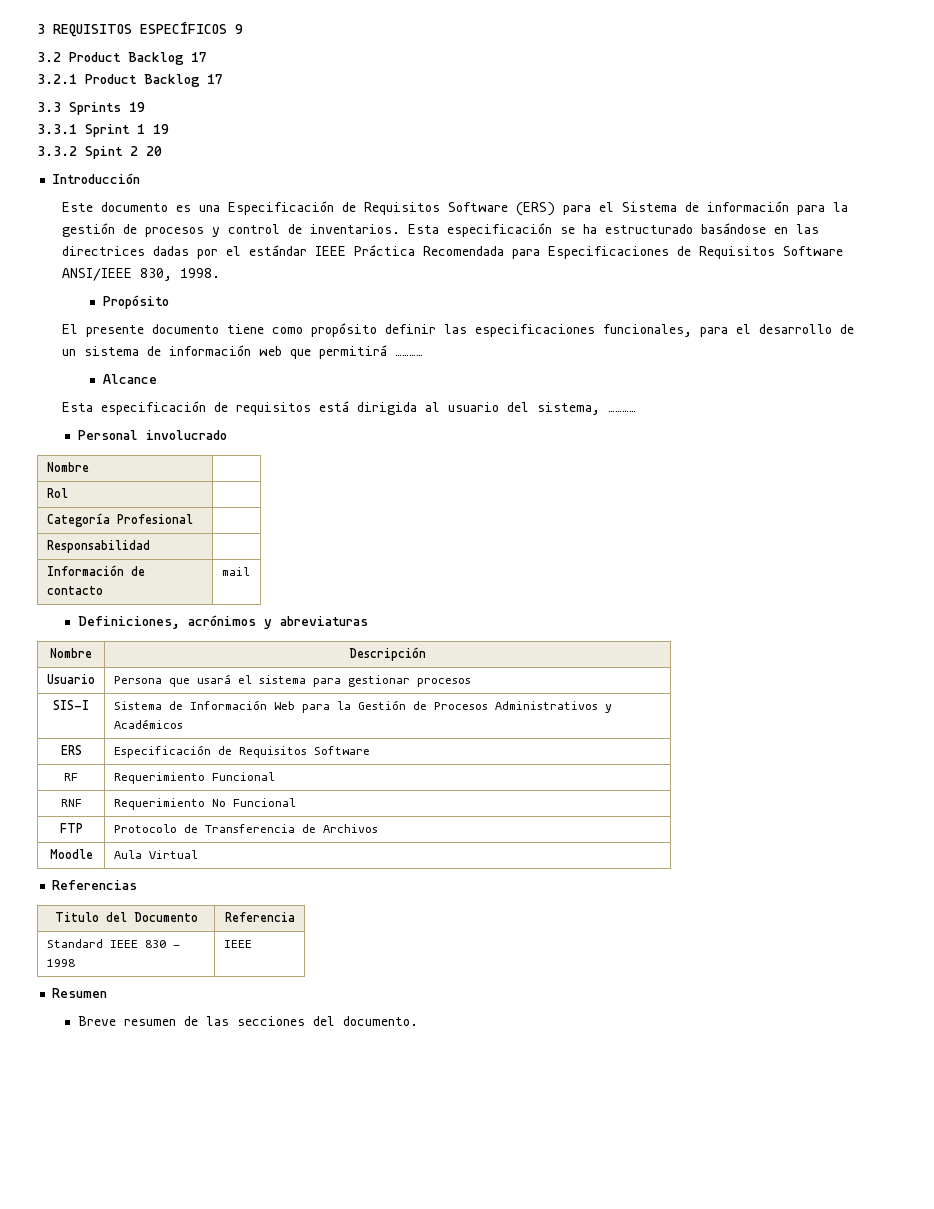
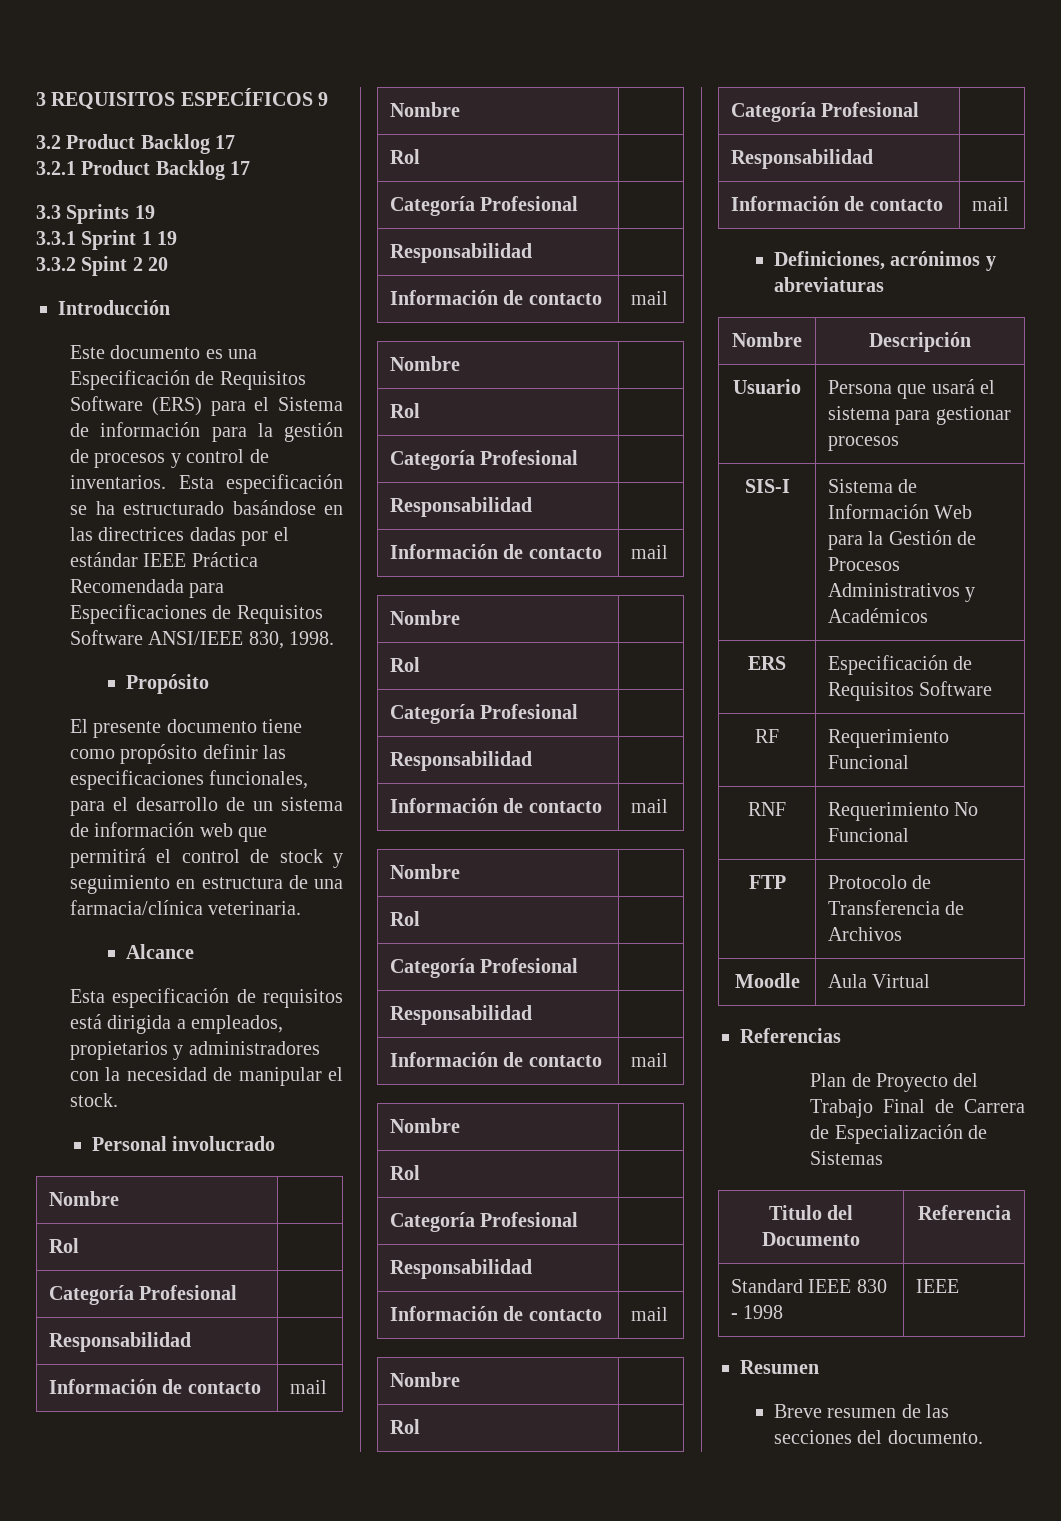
[395,354,424,356] ………… -> [156,849,343,868] [70,875,343,894] [70,900,302,915] el control de stock y seguimiento en estructura de una farmacia/clínica veterinaria.
[425,402,637,415] al usuario del sistema, ………… -> [176,1015,284,1034] [70,1041,320,1060] [70,1067,343,1086] [70,1093,119,1107] a empleados, propietarios y administradores con la necesidad de manipular el stock.
(250, 571) none -> [390,102,461,117] [390,149,421,164] [390,196,579,216] [390,243,533,263] [390,290,602,305] [631,291,669,305] [390,356,461,371] [390,403,421,418] [390,450,579,470] [390,497,533,517] [390,544,602,559] [631,545,669,559] [390,610,461,625] [390,657,421,672] [390,704,579,724] [390,751,533,771] [390,798,602,813] [631,799,669,813] [390,864,461,879] [390,911,421,926] [390,958,579,978] [390,1005,533,1025] [390,1052,602,1067] [631,1053,669,1067] [390,1118,461,1133] [390,1165,421,1180] [390,1212,579,1232] [390,1259,533,1279] [390,1306,602,1321] [631,1307,669,1321] [390,1372,461,1387] [390,1419,421,1434] [731,102,920,122] [731,149,874,169] [731,196,943,211] [972,197,1010,211] // Nombre | // Rol | // Categoría Profesional | // Responsabilidad | // Información de contacto | mail // Nombre | // Rol | // Categoría Profesional | // Responsabilidad | // Información de contacto | mail // Nombre | // Rol | // Categoría Profesional | // Responsabilidad | // Información de contacto | mail // Nombre | // Rol | // Categoría Profesional | // Responsabilidad | // Información de contacto | mail // Nombre | // Rol | // Categoría Profesional | // Responsabilidad | // Información de contacto | mail // Nombre | // Rol | // Categoría Profesional | // Responsabilidad | // Información de contacto | mail
(138, 885) none -> [810,1073,979,1092] [810,1099,1025,1118] [810,1124,987,1144] [810,1151,884,1165] // Plan de Proyecto del Trabajo Final de Carrera de Especialización de Sistemas

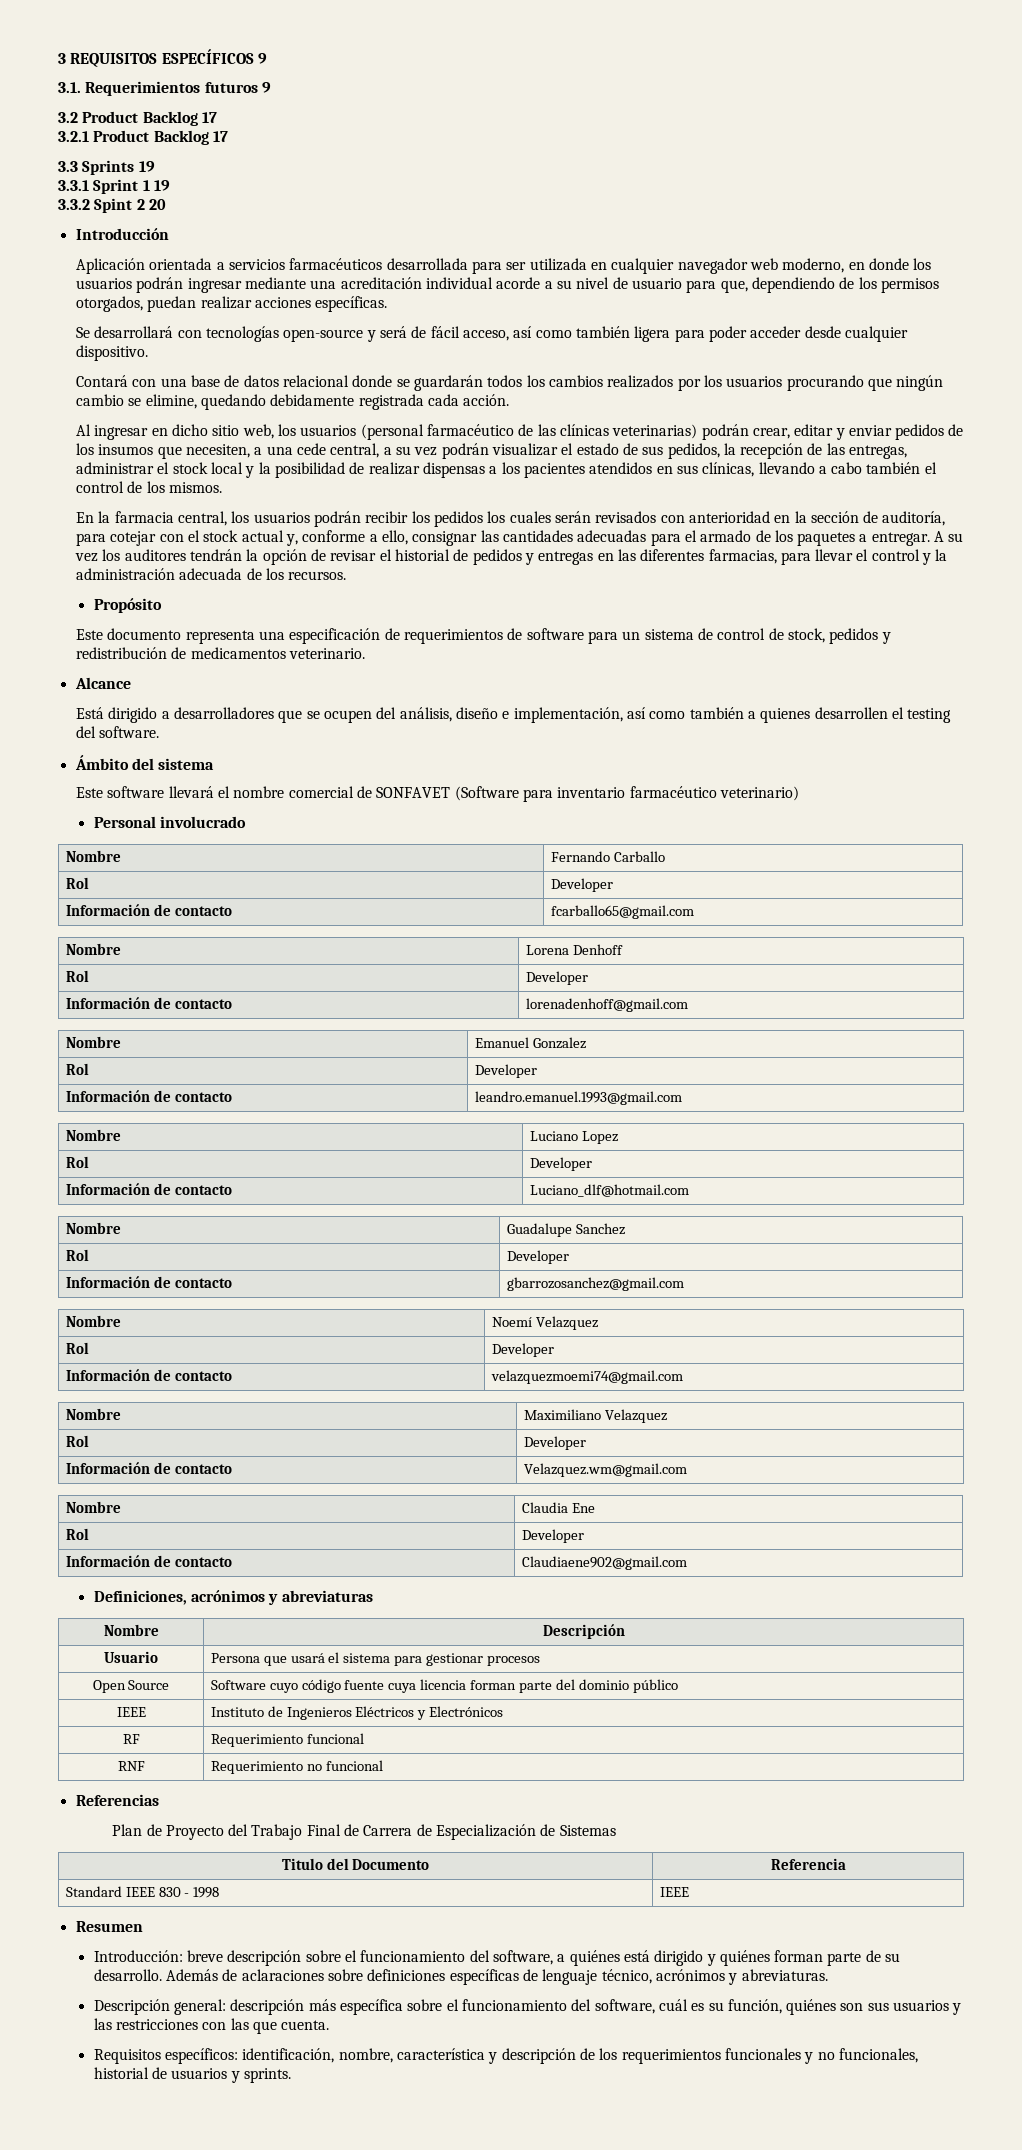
(329, 99) none -> [58,81,271,96] // 3.1. Requerimientos futuros 9
[70,345,258,359] [70,370,306,390] [70,396,343,416] [70,422,343,442] [70,449,269,468] [70,474,343,494] [70,500,343,515] [70,527,289,546] [70,552,258,567] [70,579,225,598] [70,604,323,624] [70,630,335,649] [126,674,210,694] [70,719,303,738] [70,744,287,764] [70,770,309,790] [70,797,343,816] [70,822,268,842] [70,848,343,868] [70,875,343,894] [70,900,302,915] [126,944,195,959] [70,988,343,1008] [70,1014,284,1034] [70,1041,320,1060] [70,1067,343,1086] [70,1093,119,1107] Este documento es una Especificación de Requisitos Software (ERS) para el Sistema de información para la gestión de procesos y control de inventarios. Esta especificación se ha estructurado basándose en las directrices dadas por el estándar IEEE Práctica Recomendada para Especificaciones de Requisitos Software ANSI/IEEE 830, 1998. // Propósito // El presente documento tiene como propósito definir las especificaciones funcionales, para el desarrollo de un sistema de información web que permitirá el control de stock y seguimiento en estructura de una farmacia/clínica veterinaria. // Alcance // Esta especificación de requisitos está dirigida a empleados, propietarios y administradores con la necesidad de manipular el stock. -> [76,258,932,274] [76,277,939,293] [76,296,388,312] [76,326,908,342] [76,345,149,361] [76,375,944,391] [76,394,510,410] [76,424,964,440] [76,443,908,459] [76,462,937,478] [76,481,223,493] [76,511,946,527] [76,530,964,546] [75,549,948,565] [76,568,347,580] [93,598,162,613] [76,628,891,644] [76,647,366,659] [74,677,131,689] [76,707,952,723] [76,726,160,738] [74,755,215,770] [76,786,799,802] Aplicación orientada a servicios farmacéuticos desarrollada para ser utilizada en cualquier navegador web moderno, en donde los usuarios podrán ingresar mediante una acreditación individual acorde a su nivel de usuario para que, dependiendo de los permisos otorgados, puedan realizar acciones específicas. // Se desarrollará con tecnologías open-source y será de fácil acceso, así como también ligera para poder acceder desde cualquier dispositivo. // Contará con una base de datos relacional donde se guardarán todos los cambios realizados por los usuarios procurando que ningún cambio se elimine, quedando debidamente registrada cada acción. // Al ingresar en dicho sitio web, los usuarios (personal farmacéutico de las clínicas veterinarias) podrán crear, editar y enviar pedidos de los insumos que necesiten, a una cede central, a su vez podrán visualizar el estado de sus pedidos, la recepción de las entregas, administrar el stock local y la posibilidad de realizar dispensas a los pacientes atendidos en sus clínicas, llevando a cabo también el control de los mismos. // En la farmacia central, los usuarios podrán recibir los pedidos los cuales serán revisados con anterioridad en la sección de auditoría, para cotejar con el stock actual y, conforme a ello, consignar las cantidades adecuadas para el armado de los paquetes a entregar. A su vez los auditores tendrán la opción de revisar el historial de pedidos y entregas en las diferentes farmacias, para llevar el control y la administración adecuada de los recursos. // Propósito // Este documento representa una especificación de requerimientos de software para un sistema de control de stock, pedidos y redistribución de medicamentos veterinario. // Alcance // Está dirigido a desarrolladores que se ocupen del análisis, diseño e implementación, así como también a quienes desarrollen el testing del software. // Ámbito del sistema // Este software llevará el nombre comercial de SONFAVET (Software para inventario farmacéutico veterinario)
[49,1238,80,1253] [49,1285,238,1305] [49,1332,192,1352] [49,1379,261,1394] [290,1380,328,1394] [390,102,461,117] [390,149,421,164] [390,196,579,216] [390,243,533,263] [390,290,602,305] [631,291,669,305] [390,356,461,371] [390,403,421,418] [390,450,579,470] [390,497,533,517] [390,544,602,559] [631,545,669,559] [390,610,461,625] [390,657,421,672] [390,704,579,724] [390,751,533,771] [390,798,602,813] [631,799,669,813] [390,864,461,879] [390,911,421,926] [390,958,579,978] [390,1005,533,1025] [390,1052,602,1067] [631,1053,669,1067] [390,1118,461,1133] [390,1165,421,1180] [390,1212,579,1232] [390,1259,533,1279] [390,1306,602,1321] [631,1307,669,1321] [390,1372,461,1387] [390,1419,421,1434] [731,102,920,122] [731,149,874,169] [731,196,943,211] [972,197,1010,211] // Rol | // Categoría Profesional | // Responsabilidad | // Información de contacto | mail // Nombre | // Rol | // Categoría Profesional | // Responsabilidad | // Información de contacto | mail // Nombre | // Rol | // Categoría Profesional | // Responsabilidad | // Información de contacto | mail // Nombre | // Rol | // Categoría Profesional | // Responsabilidad | // Información de contacto | mail // Nombre | // Rol | // Categoría Profesional | // Responsabilidad | // Información de contacto | mail // Nombre | // Rol | // Categoría Profesional | // Responsabilidad | // Información de contacto | mail // Nombre | // Rol | // Categoría Profesional | // Responsabilidad | // Información de contacto | mail -> [550,851,665,862] [65,877,89,889] [550,878,613,892] [65,904,232,916] [550,905,694,919] [65,943,121,955] [525,944,623,955] [65,970,89,982] [525,971,588,985] [65,997,232,1009] [525,998,688,1012] [65,1036,121,1048] [474,1037,586,1049] [65,1063,89,1075] [474,1064,537,1078] [65,1090,232,1102] [474,1091,682,1105] [65,1129,121,1141] [529,1131,618,1144] [65,1156,89,1168] [529,1157,592,1171] [65,1183,232,1195] [529,1184,689,1197] [65,1222,121,1234] [506,1223,625,1237] [65,1249,89,1261] [506,1250,569,1264] [65,1276,232,1288] [506,1277,684,1291] [65,1315,121,1327] [491,1316,598,1330] [65,1342,89,1354] [491,1343,554,1357] [65,1369,232,1381] [490,1370,683,1384] [65,1408,121,1420] [523,1409,667,1423] [65,1435,89,1447] [523,1436,586,1450] [65,1462,232,1474] [523,1463,687,1477] [65,1501,121,1513] [521,1502,595,1513] [65,1528,89,1540] [521,1529,584,1543] [65,1555,232,1567] [521,1556,687,1570] Fernando Carballo // Rol | Developer // Información de contacto | fcarballo65@gmail.com // Nombre | Lorena Denhoff // Rol | Developer // Información de contacto | lorenadenhoff@gmail.com // Nombre | Emanuel Gonzalez // Rol | Developer // Información de contacto | leandro.emanuel.1993@gmail.com // Nombre | Luciano Lopez // Rol | Developer // Información de contacto | Luciano_dlf@hotmail.com // Nombre | Guadalupe Sanchez // Rol | Developer // Información de contacto | gbarrozosanchez@gmail.com // Nombre | Noemí Velazquez // Rol | Developer // Información de contacto | velazquezmoemi74@gmail.com // Nombre | Maximiliano Velazquez // Rol | Developer // Información de contacto | Velazquez.wm@gmail.com // Nombre | Claudia Ene // Rol | Developer // Información de contacto | Claudiaene902@gmail.com
[744,479,790,493] [828,479,918,493] [828,504,973,519] [828,530,977,550] [828,557,901,571] [828,583,976,602] [828,608,929,623] [748,656,786,670] [828,655,973,675] [828,681,993,701] SIS-I | Sistema de Información Web para la Gestión de Procesos Administrativos y Académicos // ERS | Especificación de Requisitos Software -> [92,1680,170,1693] [210,1679,678,1693] [116,1707,146,1717] [210,1706,504,1720] Open Source | Software cuyo código fuente cuya licencia forman parte del dominio público // IEEE | Instituto de Ingenieros Eléctricos y Electrónicos
[828,755,910,769] Funcional -> [306,1733,364,1744] funcional
[954,802,979,816] [828,828,910,842] [748,875,786,889] [828,875,932,889] [828,900,965,915] [828,927,903,941] [734,973,800,988] [828,974,931,988] No Funcional // FTP | Protocolo de Transferencia de Archivos // Moodle | Aula Virtual -> [306,1760,383,1771] no funcional
[774,1404,950,1418] [774,1430,983,1444] Breve resumen de las secciones del documento. -> [93,1950,901,1966] [93,1969,828,1985] [93,1999,962,2015] [93,2018,330,2034] [93,2048,918,2064] [93,2067,291,2083] Introducción: breve descripción sobre el funcionamiento del software, a quiénes está dirigido y quiénes forman parte de su desarrollo. Además de aclaraciones sobre definiciones específicas de lenguaje técnico, acrónimos y abreviaturas. // Descripción general: descripción más específica sobre el funcionamiento del software, cuál es su función, quiénes son sus usuarios y las restricciones con las que cuenta. // Requisitos específicos: identificación, nombre, característica y descripción de los requerimientos funcionales y no funcionales, historial de usuarios y sprints.

